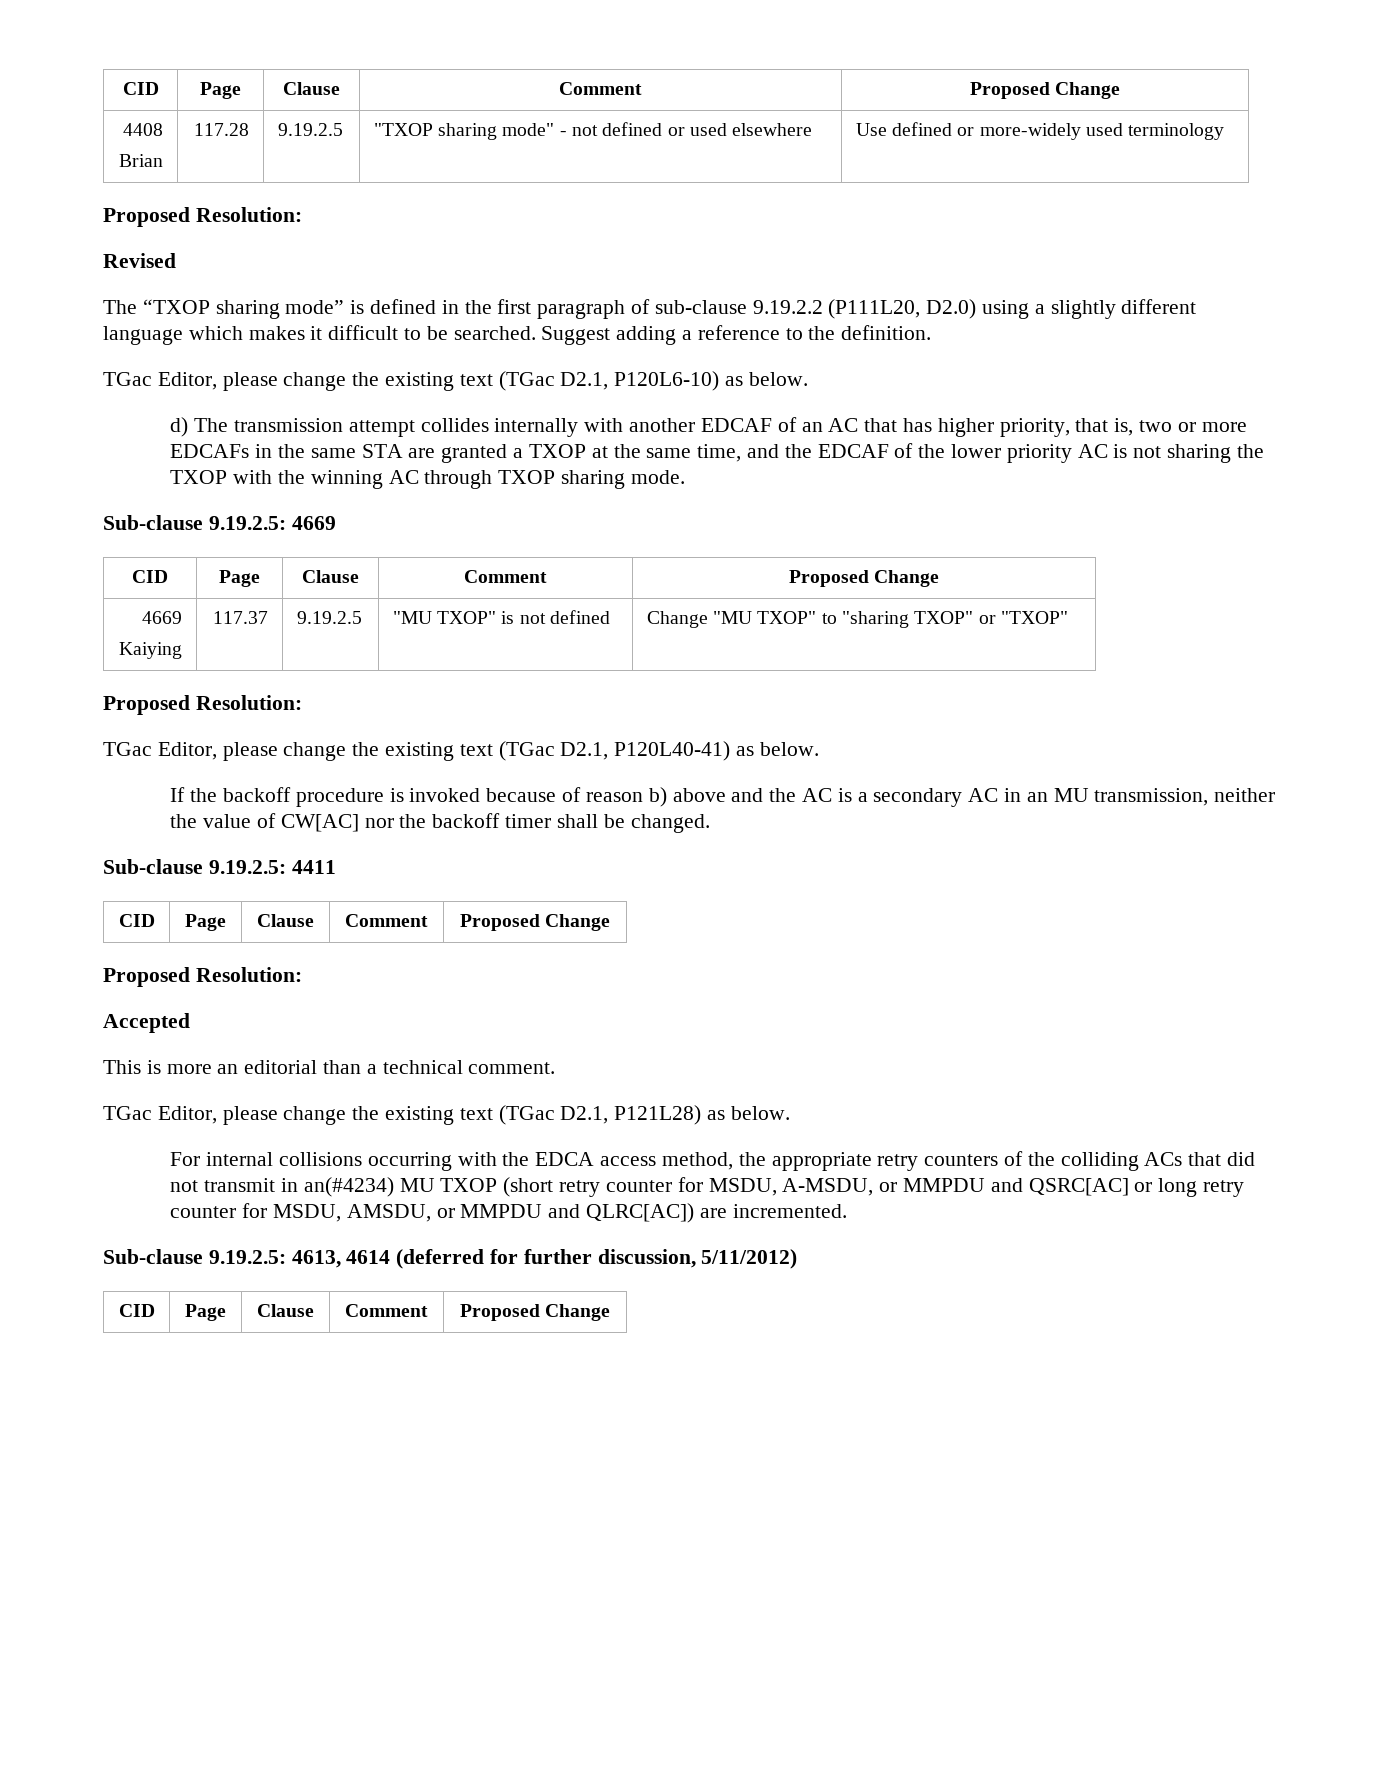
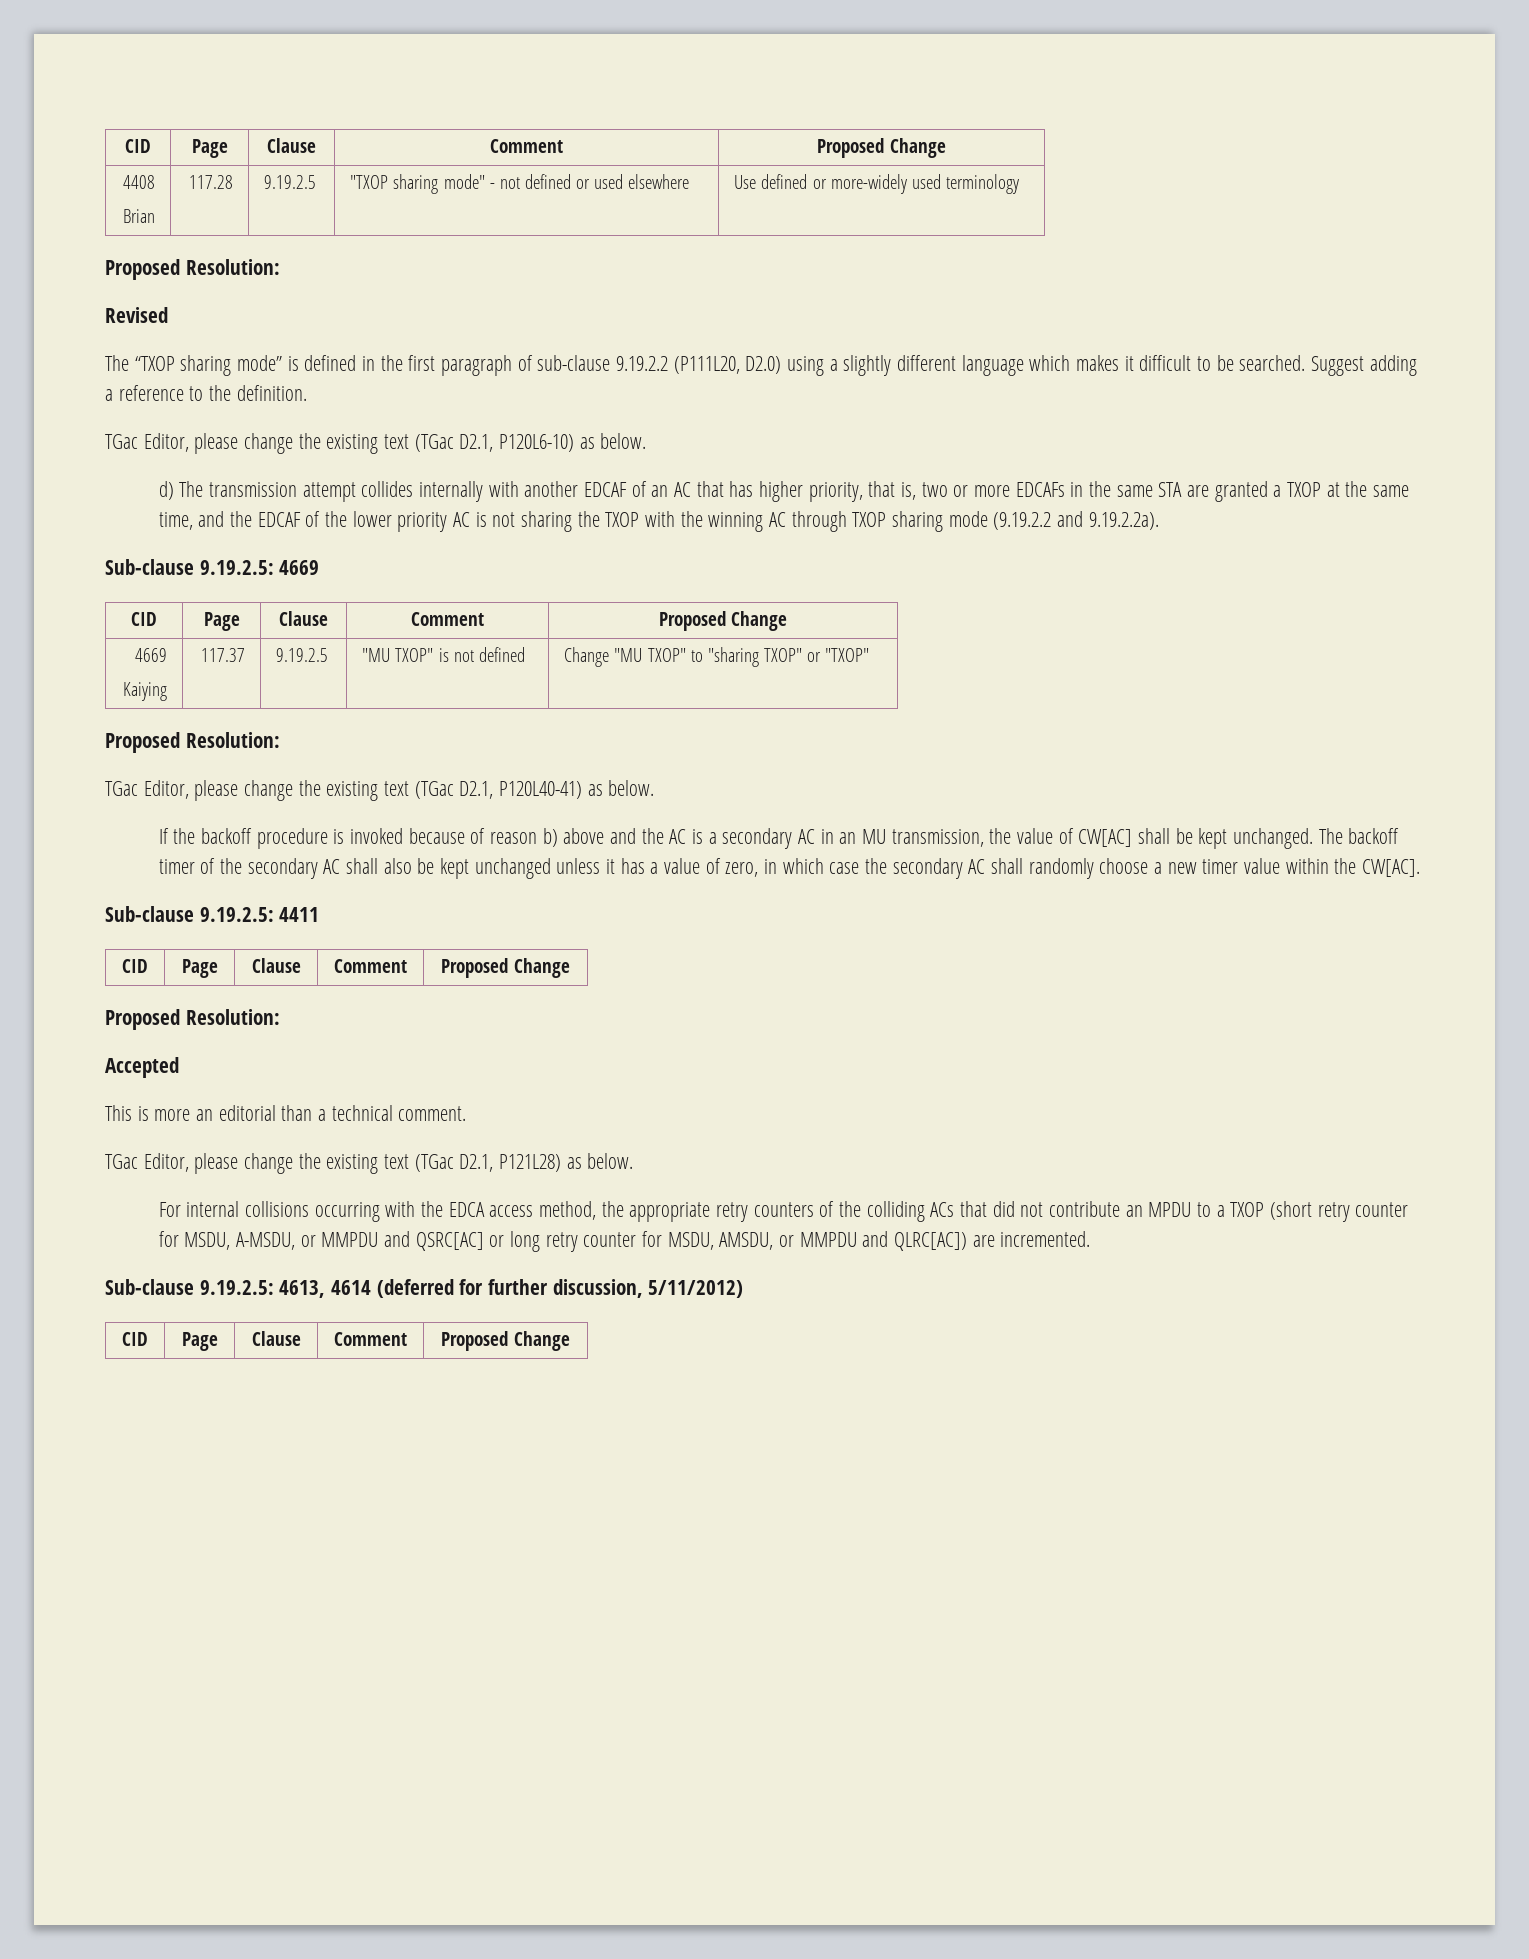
[630,470,685,484] mode. -> [948,511,1159,530] mode (9.19.2.2 and 9.19.2.2a).
[1214,788,1276,802] neither -> (984, 838) none
[364,813,710,833] nor the backoff timer shall be changed. -> [1138,828,1400,849] [158,858,1421,879] shall be kept unchanged. The backoff timer of the secondary AC shall also be kept unchanged unless it has a value of zero, in which case the secondary AC shall randomly choose a new timer value within the CW[AC].
[204,1177,435,1197] transmit in an(#4234) MU -> [1049,1201,1225,1217] contribute an MPDU to a

